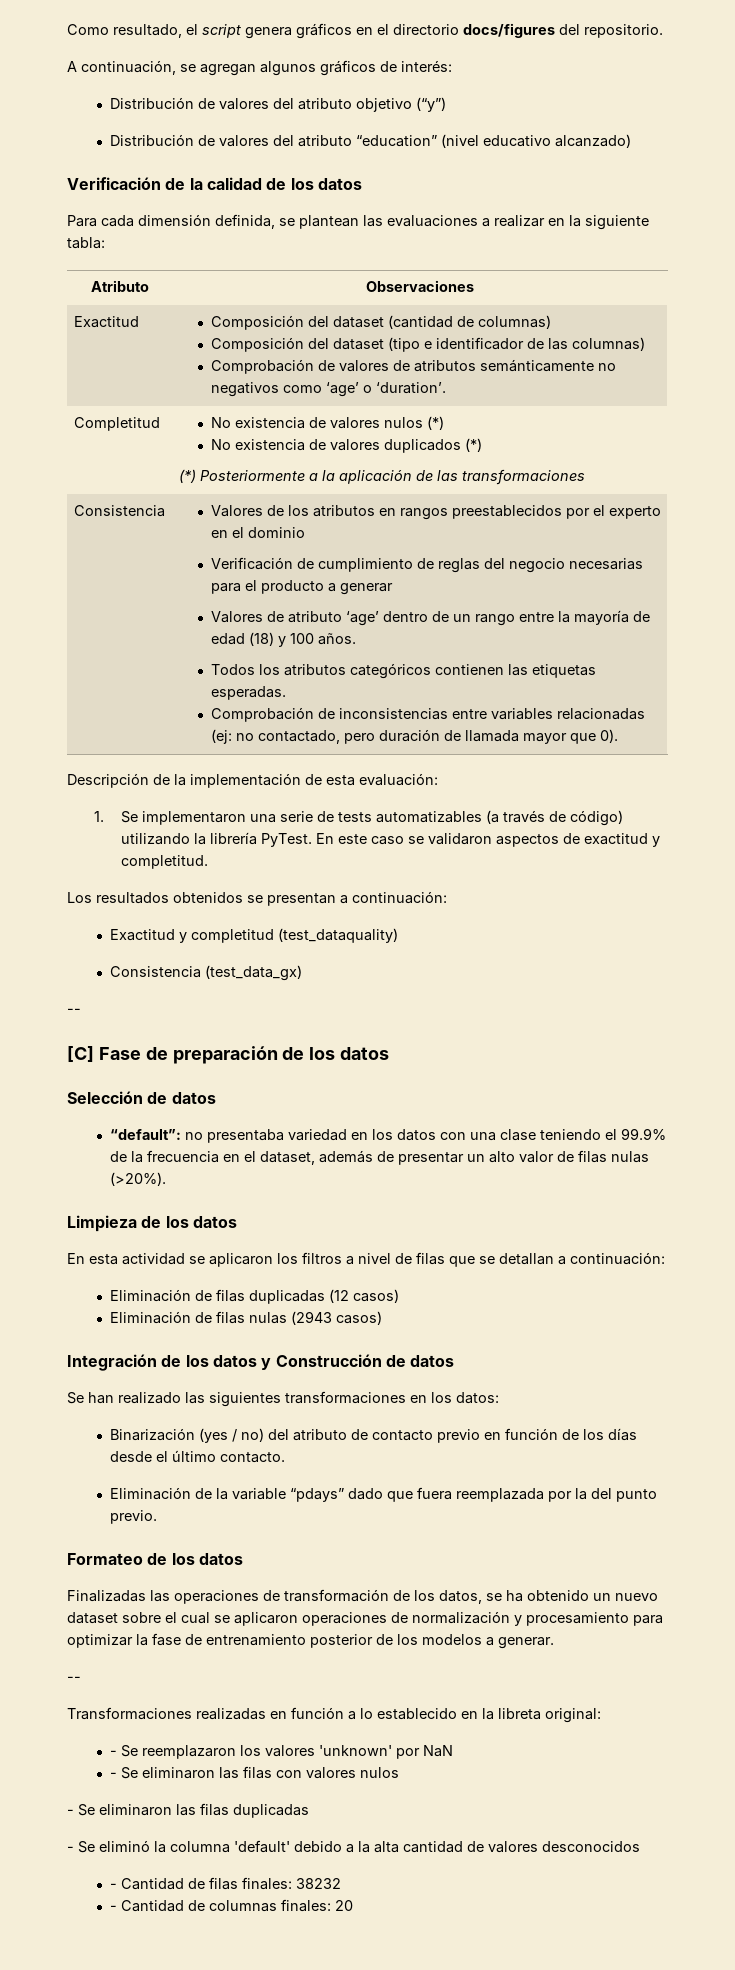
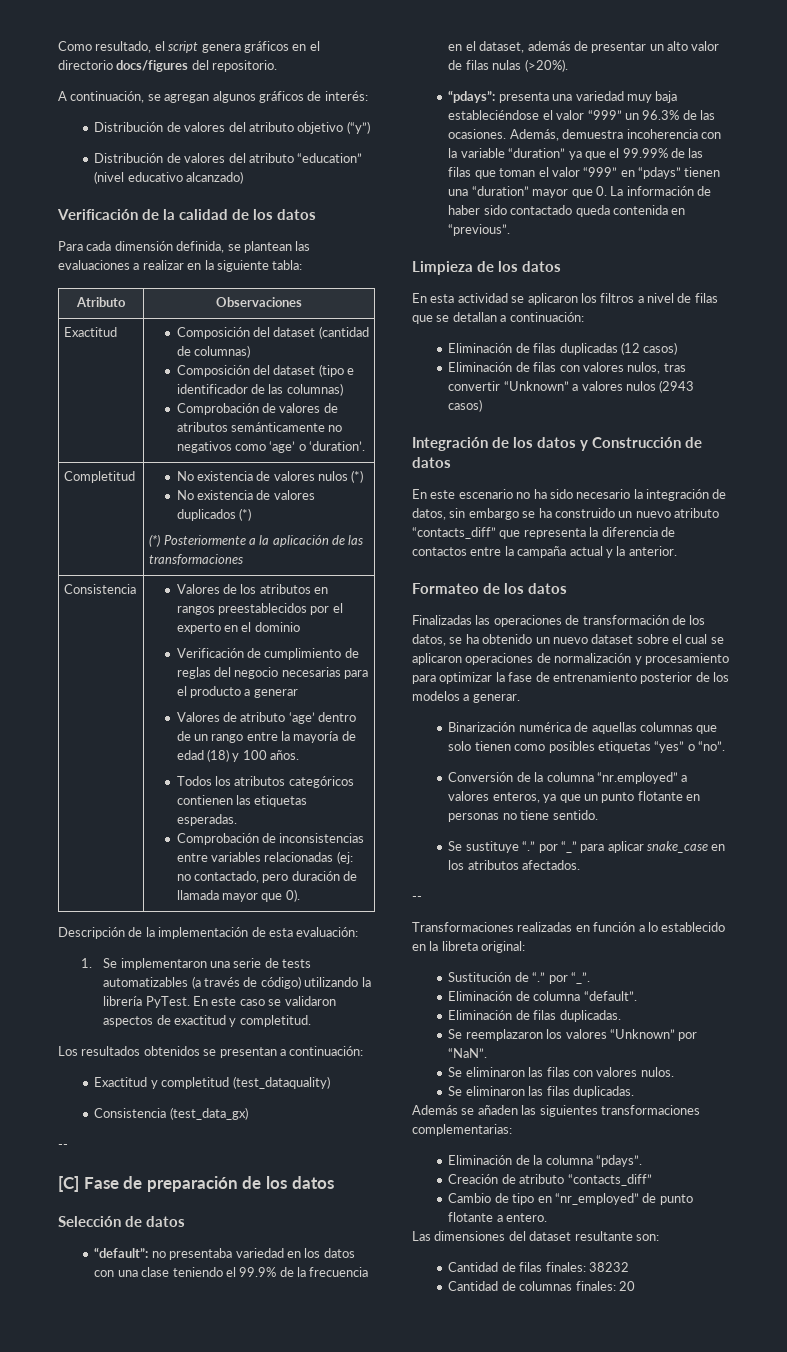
(167, 1179) none -> [448,90,678,103] [448,110,715,120] [448,129,721,141] [448,148,704,160] [448,167,721,179] [448,186,711,198] [448,205,686,217] [448,224,511,236] // “pdays”: presenta una variedad muy baja estableciéndose el valor “999” un 96.3% de las ocasiones. Además, demuestra incoherencia con la variable “duration” ya que el 99.99% de las filas que toman el valor “999” en “pdays” tienen una “duration” mayor que 0. La información de haber sido contactado queda contenida en “previous”.
[249,1312,288,1324] nulas -> [559,362,686,374] [448,381,656,391] con valores nulos, tras convertir “Unknown” a valores nulos
[67,1391,499,1407] [110,1428,638,1443] [110,1450,286,1463] [110,1487,658,1502] [110,1510,158,1524] Se han realizado las siguientes transformaciones en los datos: // Binarización (yes / no) del atributo de contacto previo en función de los días desde el último contacto. // Eliminación de la variable “pdays” dado que fuera reemplazada por la del punto previo. -> [412,489,727,501] [412,508,719,520] [412,527,675,539] [412,546,677,558] En este escenario no ha sido necesario la integración de datos, sin embargo se ha construido un nuevo atributo “contacts_diff” que representa la diferencia de contactos entre la campaña actual y la anterior.
(554, 1643) none -> [448,722,718,734] [448,741,725,753] [448,772,688,784] [448,791,700,803] [448,810,598,822] [448,841,726,853] [448,860,581,870] // Binarización numérica de aquellas columnas que solo tienen como posibles etiquetas “yes” o “no”. // Conversión de la columna “nr.employed” a valores enteros, ya que un punto flotante en personas no tiene sentido. // Se sustituye “.” por “_” para aplicar snake_case en los atributos afectados.
[110,1745,454,1759] [110,1772,118,1778] - Se reemplazaron los valores 'unknown' por NaN // - -> [448,972,590,984] [448,991,637,1001] [448,1010,621,1022] [448,1029,698,1041] [448,1048,488,1058] Sustitución de “.” por “_”. // Eliminación de columna “default”. // Eliminación de filas duplicadas. // Se reemplazaron los valores “Unknown” por “NaN”. //
[360,1767,400,1778] [67,1803,309,1818] [67,1840,640,1853] [110,1883,118,1889] nulos // - Se eliminaron las filas duplicadas // - Se eliminó la columna 'default' debido a la alta cantidad de valores desconocidos // - -> [640,1067,674,1077] [448,1086,634,1098] [412,1105,700,1117] [412,1124,512,1136] [448,1155,642,1167] [448,1174,652,1186] [448,1193,693,1205] [448,1212,548,1222] [412,1231,659,1241] nulos. // Se eliminaron las filas duplicadas. // Además se añaden las siguientes transformaciones complementarias: // Eliminación de la columna “pdays”. // Creación de atributo “contacts_diff” // Cambio de tipo en “nr_employed” de punto flotante a entero. // Las dimensiones del dataset resultante son: //
[110,1905,118,1911] - -> (629, 1267) none

